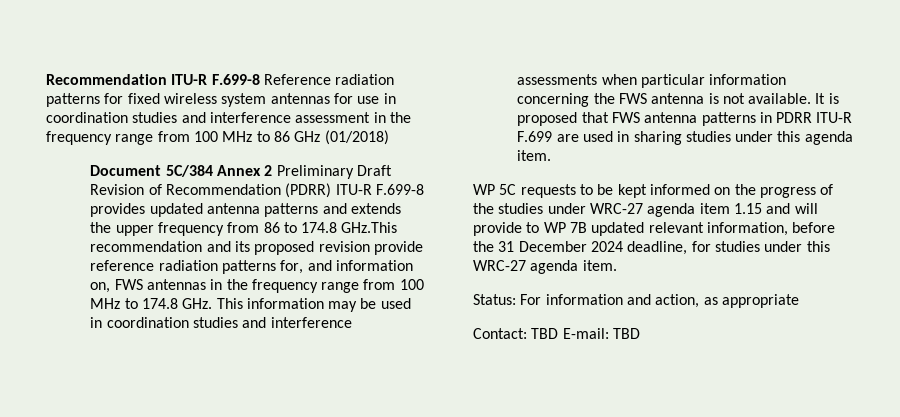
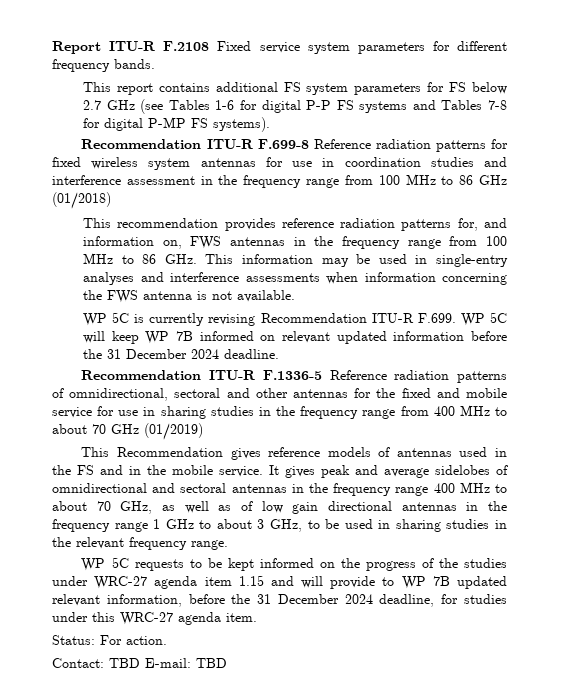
(46, 79) none -> [52,41,507,54] [52,59,155,72] [83,82,507,95] [83,99,507,114] [83,117,271,132] Report ITU-R F.2108 Fixed service system parameters for different frequency bands. // This report contains additional FS system parameters for FS below 2.7 GHz (see Tables 1-6 for digital P-P FS systems and Tables 7-8 for digital P-MP FS systems). //
[90,165,392,179] [90,183,424,198] [90,203,401,217] [90,222,398,236] [90,241,423,255] Document 5C/384 Annex 2 Preliminary Draft Revision of Recommendation (PDRR) ITU-R F.699-8 provides updated antenna patterns and extends the upper frequency from 86 to 174.8 GHz.This recommendation and its proposed revision provide -> [83,218,276,231] This recommendation provides
[141,298,178,309] 174.8 -> [142,254,157,264] 86
[106,317,238,328] coordination studies -> [436,254,509,267] [83,272,135,285] single-entry analyses
[640,74,705,88] particular -> (359, 278) none
[815,93,839,104] [517,112,853,126] [517,131,853,145] [517,150,552,161] It is proposed that FWS antenna patterns in PDRR ITU-R F.699 are used in sharing studies under this agenda item. -> [83,312,507,326] [83,331,507,344] [83,349,280,359] [81,370,508,383] [52,388,507,401] [52,405,507,419] [52,423,203,440] [81,447,508,460] [52,465,508,478] [52,482,507,496] [52,501,508,514] [52,519,507,532] [52,537,228,550] // WP 5C is currently revising Recommendation ITU-R F.699. WP 5C will keep WP 7B informed on relevant updated information before the 31 December 2024 deadline. // Recommendation ITU-R F.1336-5 Reference radiation patterns of omnidirectional, sectoral and other antennas for the fixed and mobile service for use in sharing studies in the frequency range from 400 MHz to about 70 GHz (01/2019) // This Recommendation gives reference models of antennas used in the FS and in the mobile service. It gives peak and average sidelobes of omnidirectional and sectoral antennas in the frequency range 400 MHz to about 70 GHz, as well as of low gain directional antennas in the frequency range 1 GHz to about 3 GHz, to be used in sharing studies in the relevant frequency range.
[545,294,799,308] information and action, as appropriate -> [126,636,167,645] action.

